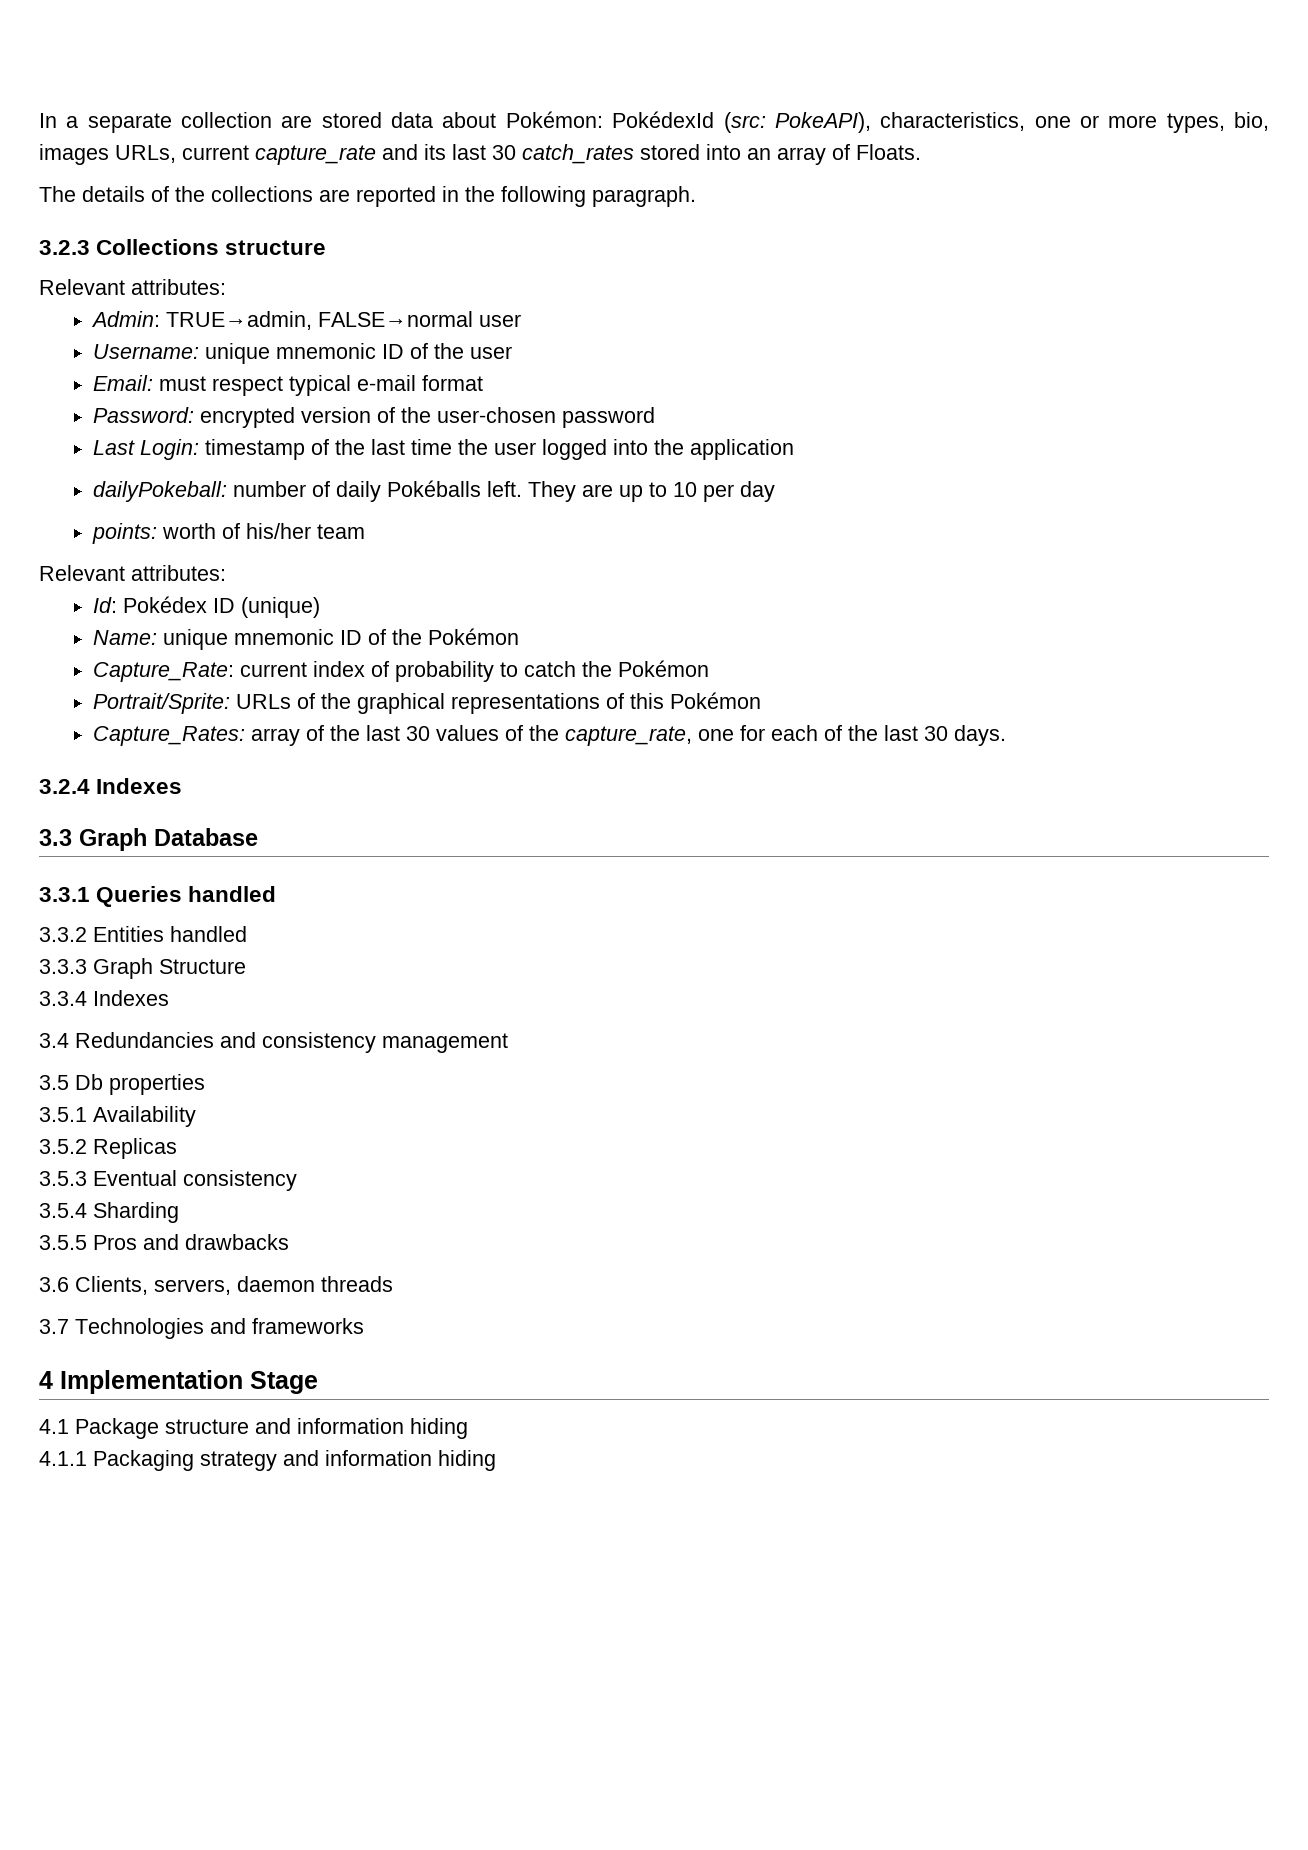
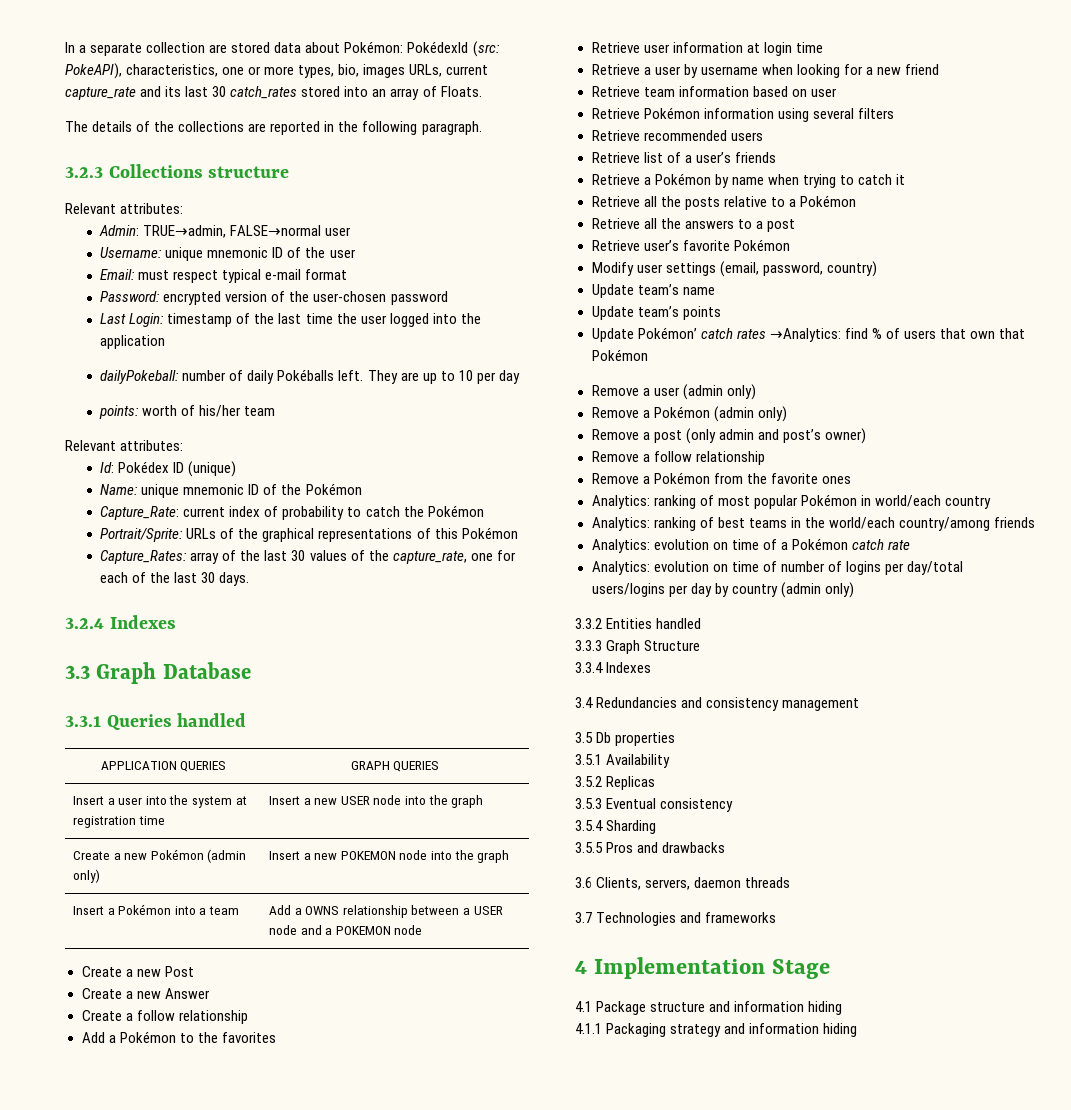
(277, 894) none -> [100,761,227,772] [350,761,440,772] [72,795,247,808] [72,816,165,828] [268,795,484,808] [72,849,247,863] [72,869,100,883] [268,850,510,863] [72,904,240,915] [268,905,503,918] [268,925,423,935] [81,966,194,977] [81,988,210,999] [81,1010,248,1024] [81,1031,276,1043] [591,42,823,56] [591,64,939,78] [591,86,837,97] [591,107,894,122] [591,130,763,141] [591,152,776,163] [591,173,905,188] [591,195,856,210] [591,218,795,232] [591,239,790,251] [591,261,877,277] [591,284,715,298] [591,306,721,320] [591,327,1026,342] [591,349,648,361] [591,384,756,400] [591,406,787,422] [591,428,866,444] [591,451,765,465] [591,472,851,484] [591,494,991,509] [591,517,1035,531] [591,538,910,553] [591,561,963,575] [591,582,854,598] // APPLICATION QUERIES | GRAPH QUERIES // Insert a user into the system at registration time | Insert a new USER node into the graph // Create a new Pokémon (admin only) | Insert a new POKEMON node into the graph // Insert a Pokémon into a team | Add a OWNS relationship between a USER node and a POKEMON node // Create a new Post // Create a new Answer // Create a follow relationship // Add a Pokémon to the favorites // Retrieve user information at login time // Retrieve a user by username when looking for a new friend // Retrieve team information based on user // Retrieve Pokémon information using several filters // Retrieve recommended users // Retrieve list of a user’s friends // Retrieve a Pokémon by name when trying to catch it // Retrieve all the posts relative to a Pokémon // Retrieve all the answers to a post // Retrieve user’s favorite Pokémon // Modify user settings (email, password, country) // Update team’s name // Update team’s points // Update Pokémon’ catch rates →Analytics: find % of users that own that Pokémon // Remove a user (admin only) // Remove a Pokémon (admin only) // Remove a post (only admin and post’s owner) // Remove a follow relationship // Remove a Pokémon from the favorite ones // Analytics: ranking of most popular Pokémon in world/each country // Analytics: ranking of best teams in the world/each country/among friends // Analytics: evolution on time of a Pokémon catch rate // Analytics: evolution on time of number of logins per day/total users/logins per day by country (admin only)

